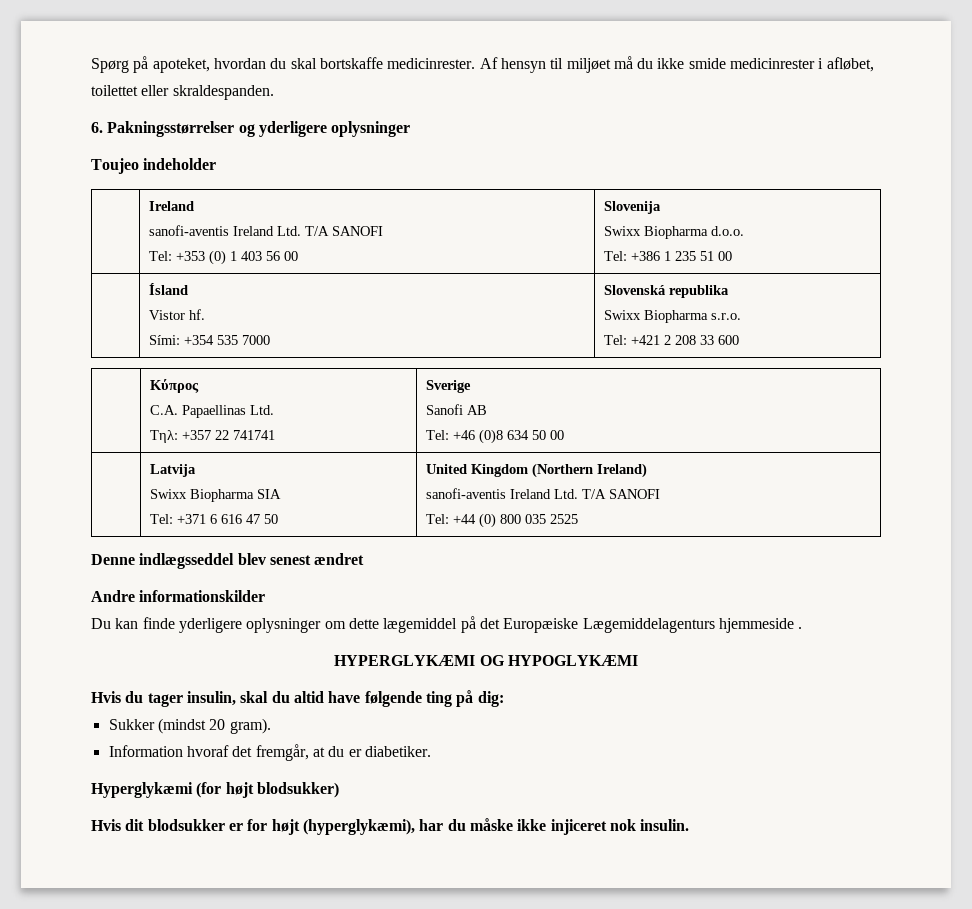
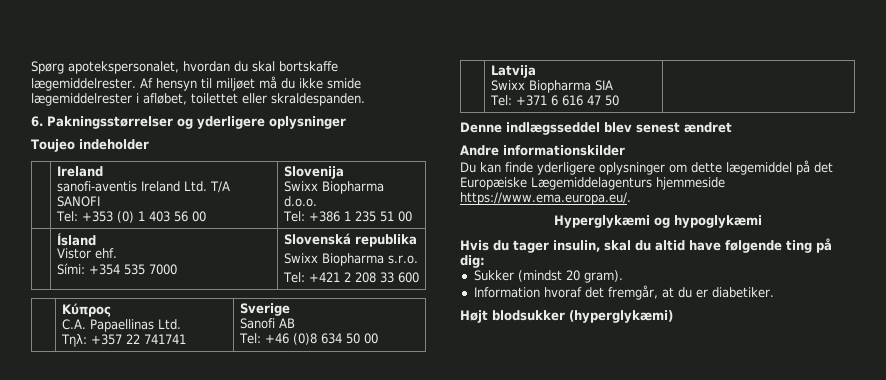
[133,56,210,73] på apoteket, -> [68,61,179,74] apotekspersonalet,
[387,58,476,69] medicinrester. -> [31,78,136,91] lægemiddelrester.
[730,58,816,69] medicinrester -> [31,93,132,106] lægemiddelrester
[188,309,205,320] hf. -> [94,248,117,259] ehf.
[425,463,647,478] [425,488,660,499] [425,513,578,528] United Kingdom (Northern Ireland) // sanofi-aventis Ireland Ltd. T/A SANOFI // Tel: +44 (0) 800 035 2525 -> (619, 100) none
[798,627,803,629] [334,655,638,666] . // HYPERGLYKÆMI OG HYPOGLYKÆMI -> [460,192,631,205] [553,215,762,228] https://www.ema.europa.eu/. // Hyperglykæmi og hypoglykæmi
[91,782,339,798] [91,818,690,835] Hyperglykæmi (for højt blodsukker) // Hvis dit blodsukker er for højt (hyperglykæmi), har du måske ikke injiceret nok insulin. -> [460,310,673,323] Højt blodsukker (hyperglykæmi)

